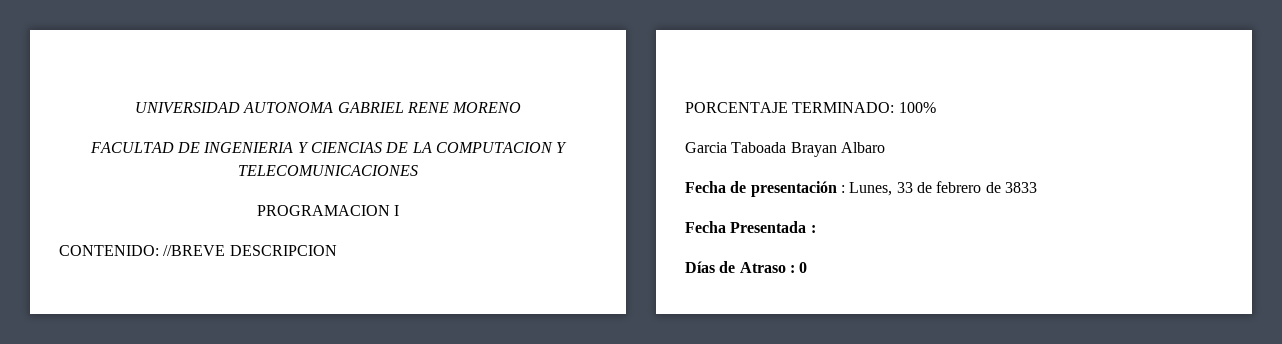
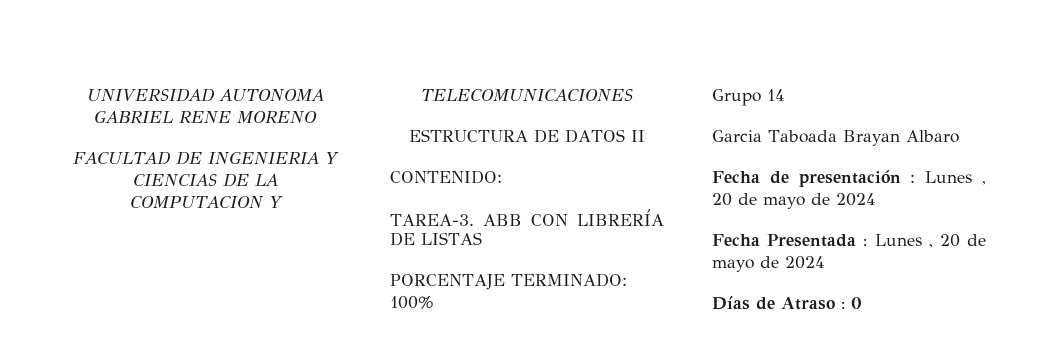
[256,205,400,216] [59,245,337,256] PROGRAMACION I // CONTENIDO: //BREVE DESCRIPCION -> [409,129,645,143] [390,170,502,184] [390,209,664,226] [390,232,482,246] ESTRUCTURA DE DATOS II // CONTENIDO: // TAREA-3. ABB CON LIBRERÍA DE LISTAS
(936, 107) none -> [712,89,785,106] // Grupo 14
[849,181,1037,196] [685,221,816,233] Lunes, 33 de febrero de 3833 // Fecha Presentada : -> [925,171,986,185] [712,193,876,209] [712,234,986,248] [712,256,825,272] Lunes , 20 de mayo de 2024 // Fecha Presentada : Lunes , 20 de mayo de 2024

